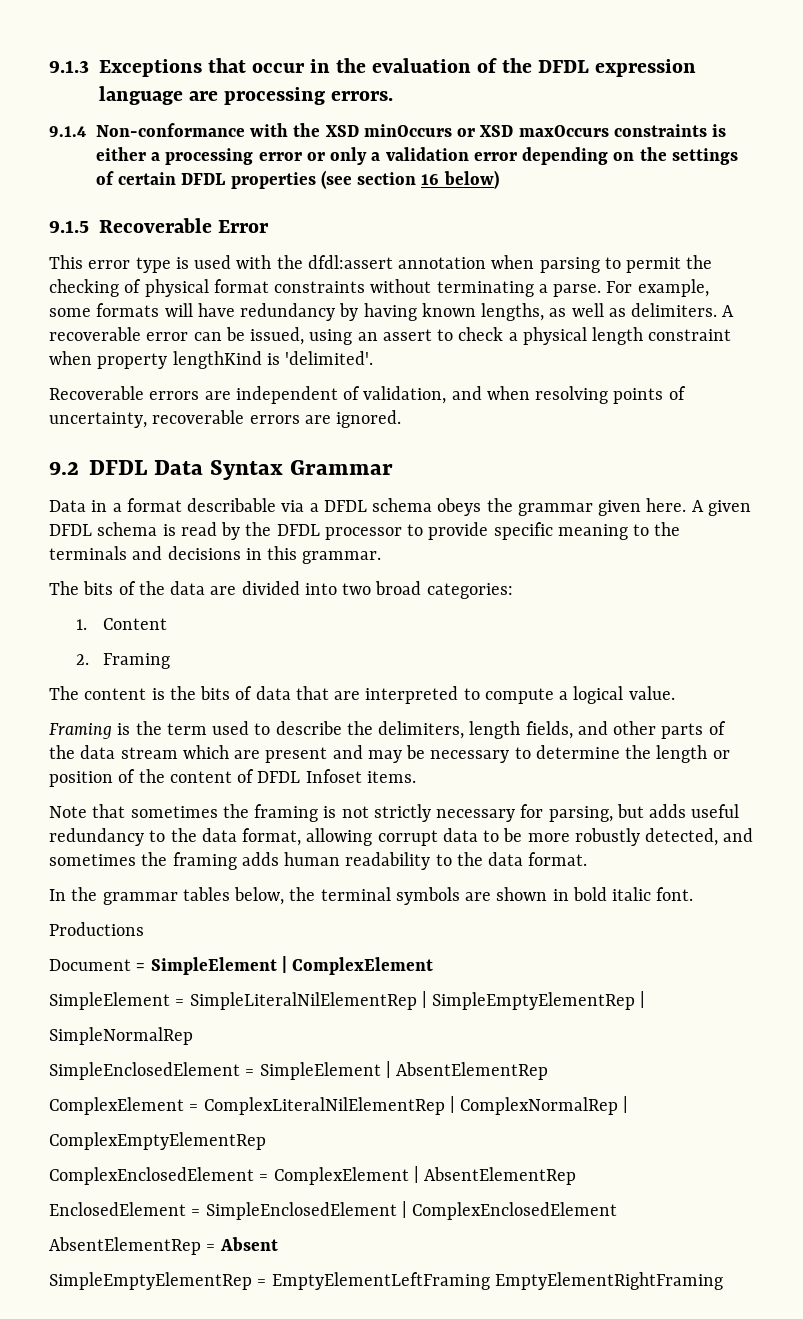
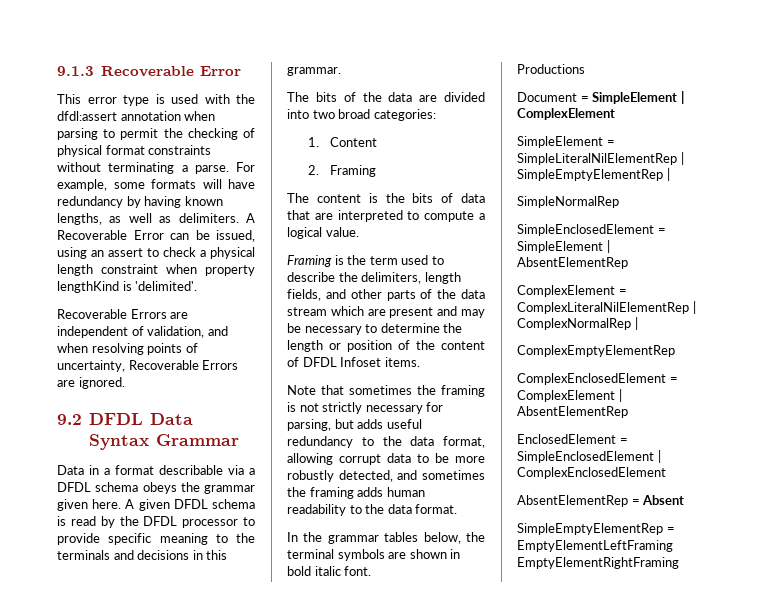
[98,58,697,77] [98,86,393,105] [49,123,727,137] [95,147,738,165] [95,170,499,189] [49,220,89,233] Exceptions that occur in the evaluation of the DFDL expression language are processing errors. // 9.1.4 Non-conformance with the XSD minOccurs or XSD maxOccurs constraints is either a processing error or only a validation error depending on the settings of certain DFDL properties (see section 16 below) // 9.1.5 -> (94, 71) none
[49,327,189,341] recoverable error -> [57,230,164,240] Recoverable Error
[149,391,200,400] errors -> [130,309,167,319] Errors
[152,410,300,424] recoverable errors -> [128,360,239,370] Recoverable Errors

